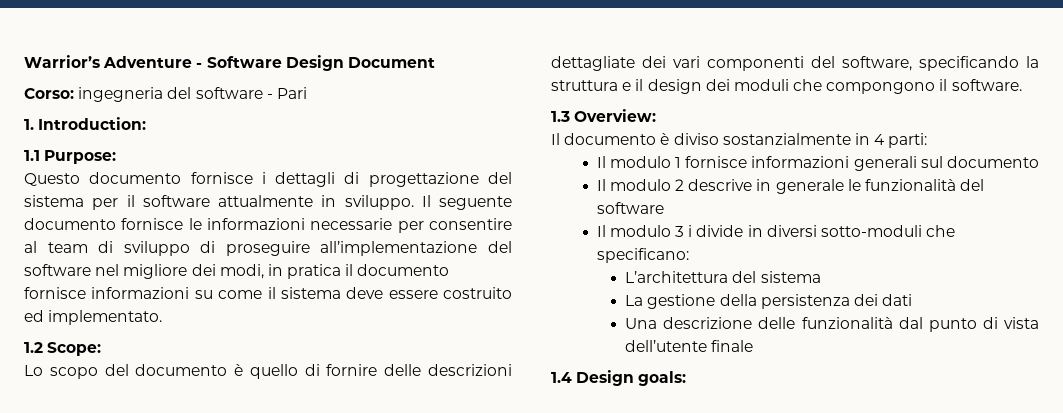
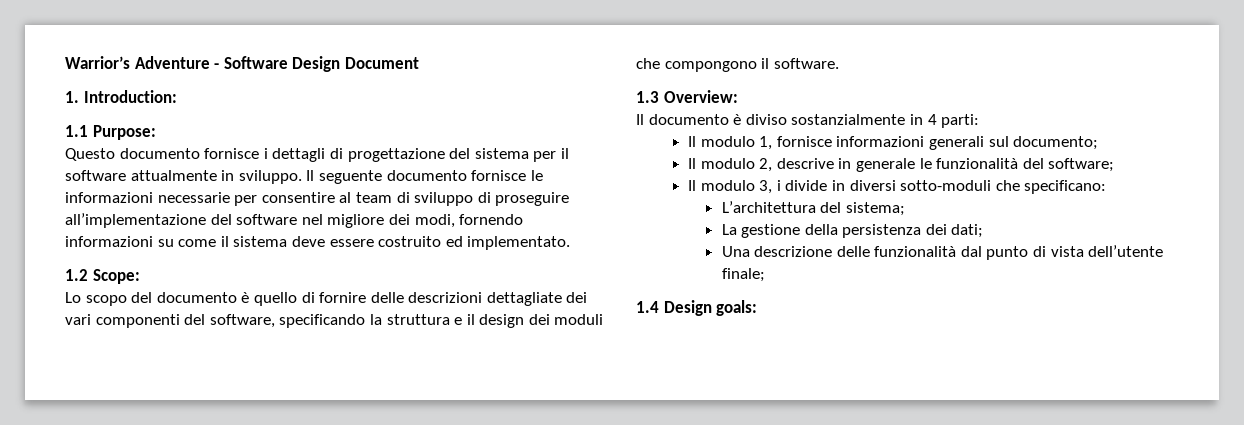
[24,87,307,102] // Corso: ingegneria del software - Pari -> (419, 63) none
[267,264,450,279] [24,287,86,299] in pratica il documento fornisce -> [459,214,524,225] fornendo
[674,157,681,168] 1 -> [759,136,773,150] 1,
[946,156,1039,168] [596,179,684,191] documento // Il modulo 2 -> [1013,136,1099,150] [688,158,773,172] documento; // Il modulo 2,
[596,202,664,214] [596,225,684,237] software // Il modulo 3 -> [1048,158,1115,172] [688,180,773,194] software; // Il modulo 3,
[760,271,821,283] sistema -> [845,202,905,216] sistema;
[882,294,913,306] dati -> [951,224,984,238] dati;
[711,340,754,352] finale -> [721,268,765,282] finale;

